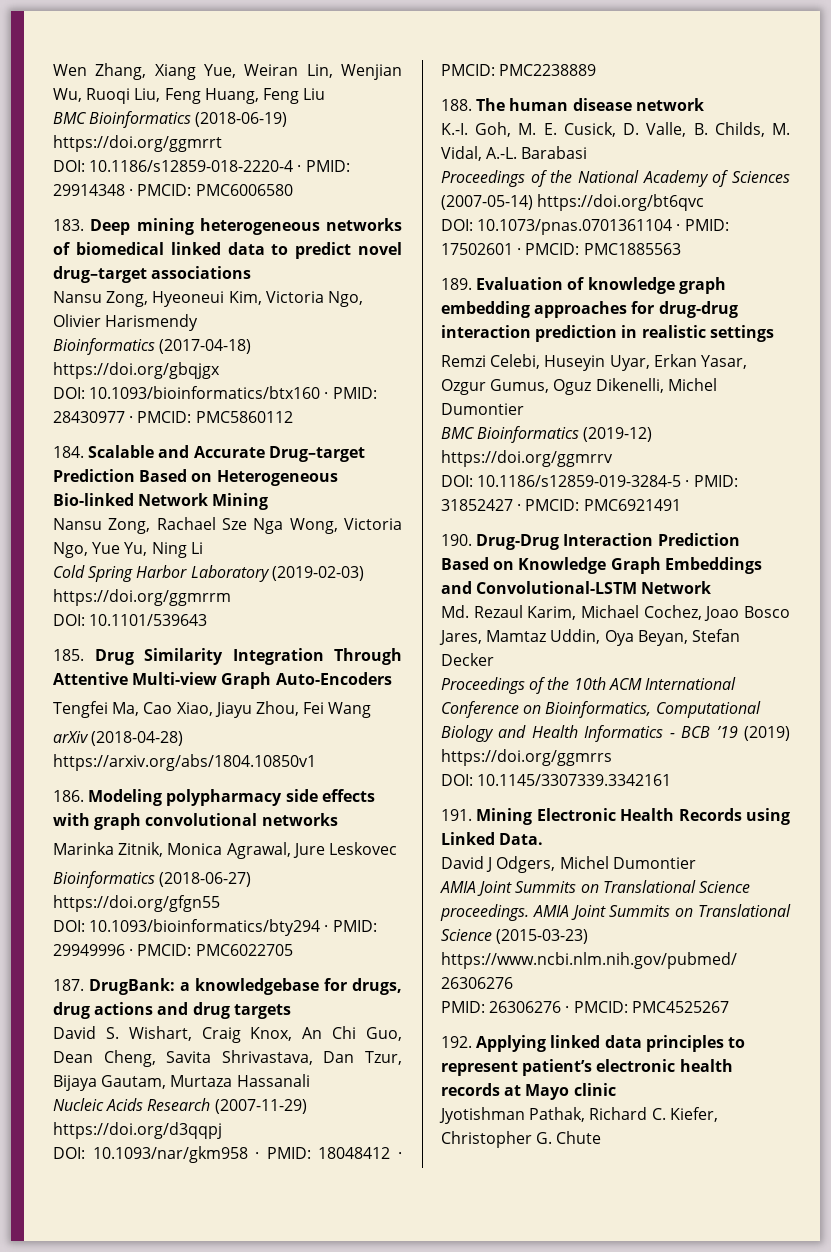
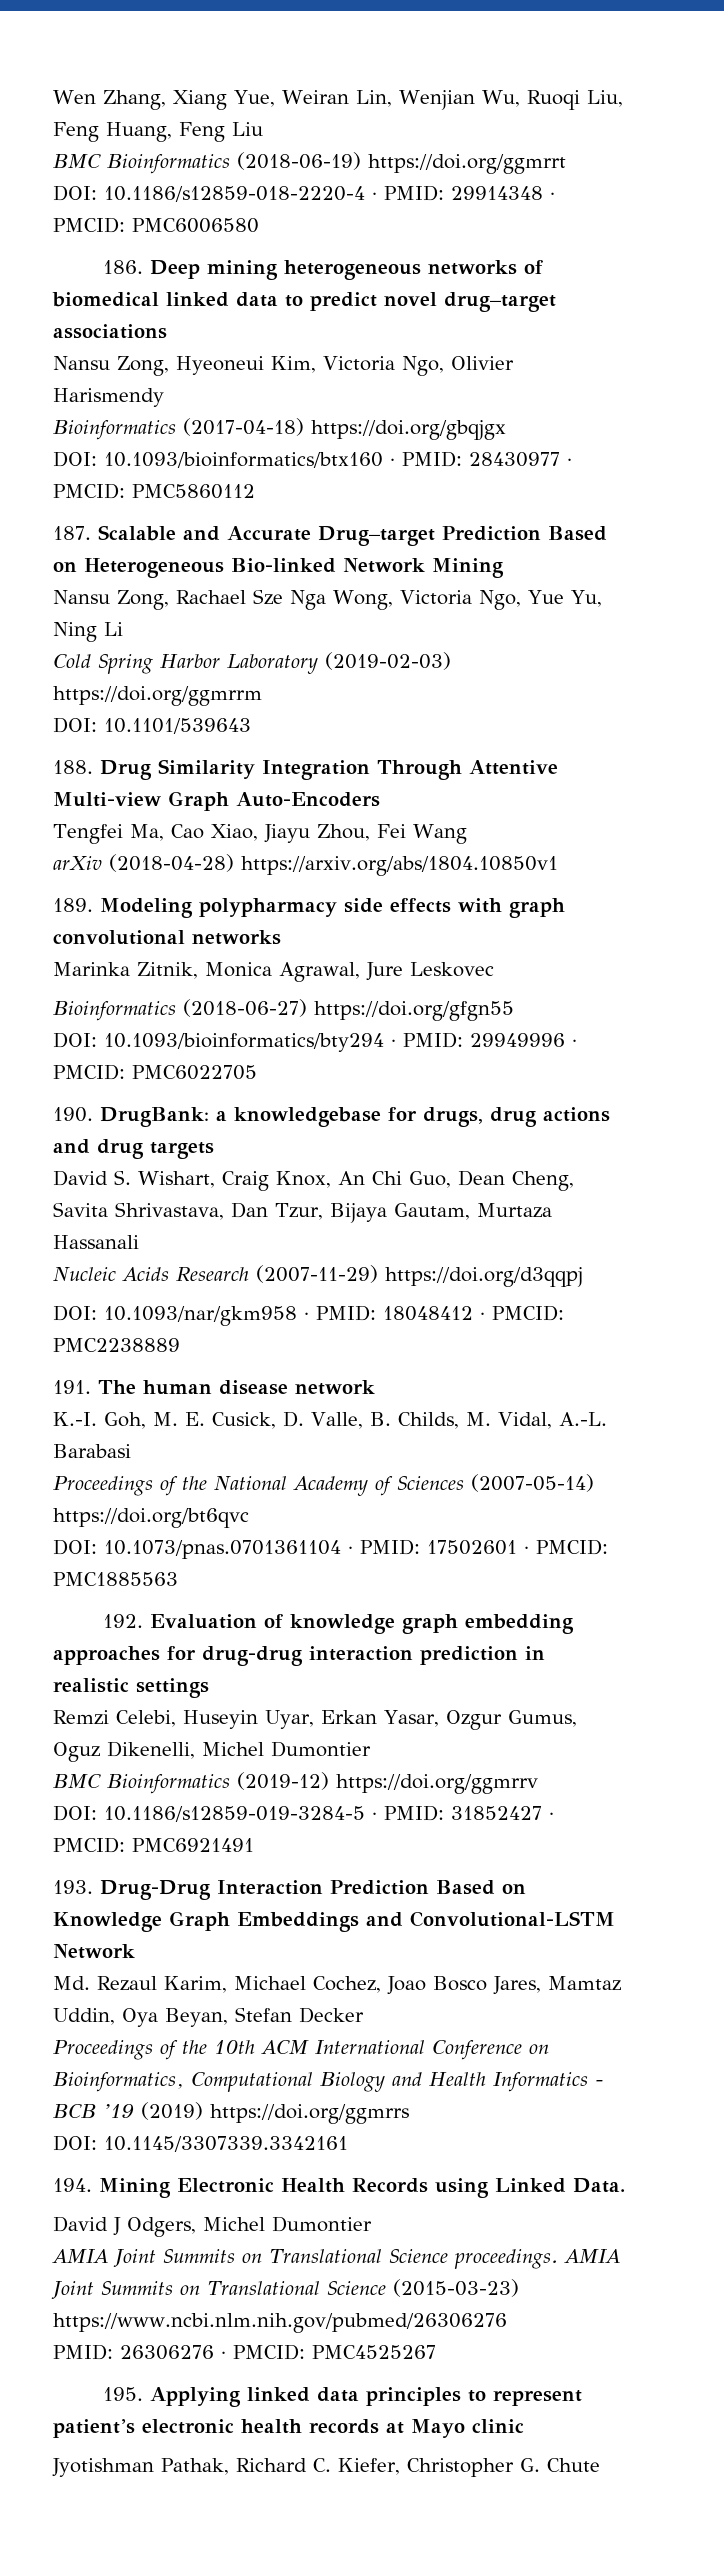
[53,219,84,231] 183. -> [102,260,143,274] 186.
[53,446,84,458] 184. -> [53,526,91,540] 187.
[53,649,84,661] 185. -> [53,760,93,774] 188.
[53,790,84,802] 186. -> [53,898,93,912] 189.
[53,979,84,991] 187. -> [53,1107,93,1122] 190.
[441,99,472,111] 188. -> [53,1380,91,1394] 191.
[441,278,472,290] 189. -> [102,1614,143,1628] 192.
[441,534,472,546] 190. -> [53,1880,93,1894] 193.
[441,809,472,821] 191. -> [53,2178,92,2192] 194.
[441,1036,472,1048] 192. -> [102,2387,143,2401] 195.

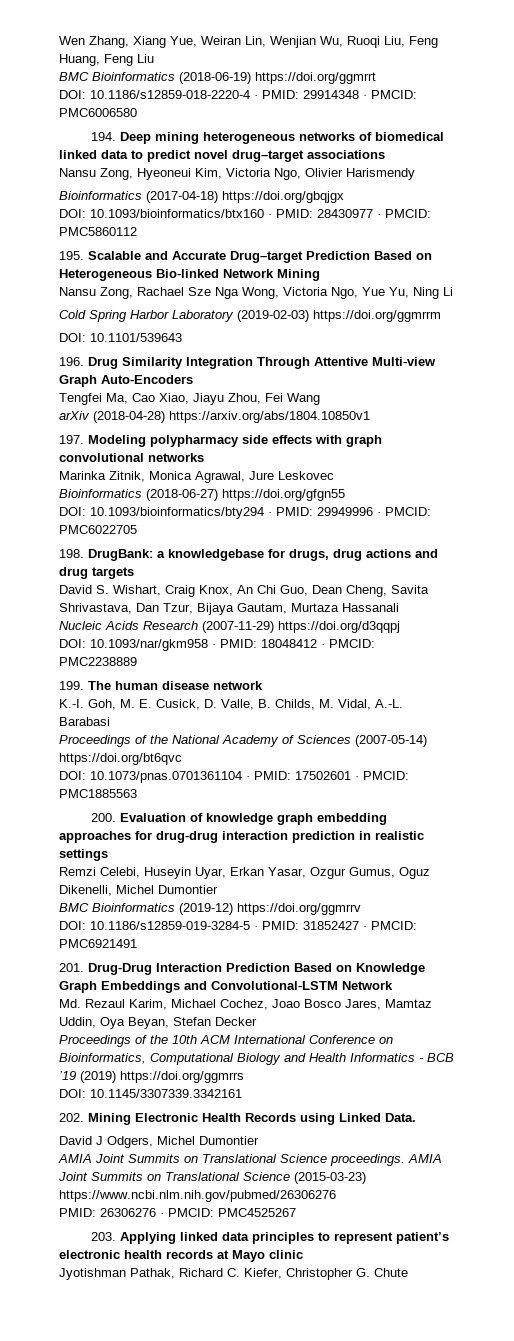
[102,260,143,274] 186. -> [91,132,117,141] 194.
[53,526,91,540] 187. -> [59,251,84,260] 195.
[53,760,93,774] 188. -> [59,357,84,366] 196.
[53,898,93,912] 189. -> [59,435,84,444] 197.
[53,1107,93,1122] 190. -> [59,549,84,558] 198.
[53,1380,91,1394] 191. -> [59,681,84,690] 199.
[102,1614,143,1628] 192. -> [91,813,117,822] 200.
[53,1880,93,1894] 193. -> [59,963,84,972] 201.
[53,2178,92,2192] 194. -> [59,1113,84,1122] 202.
[102,2387,143,2401] 195. -> [91,1232,117,1241] 203.

